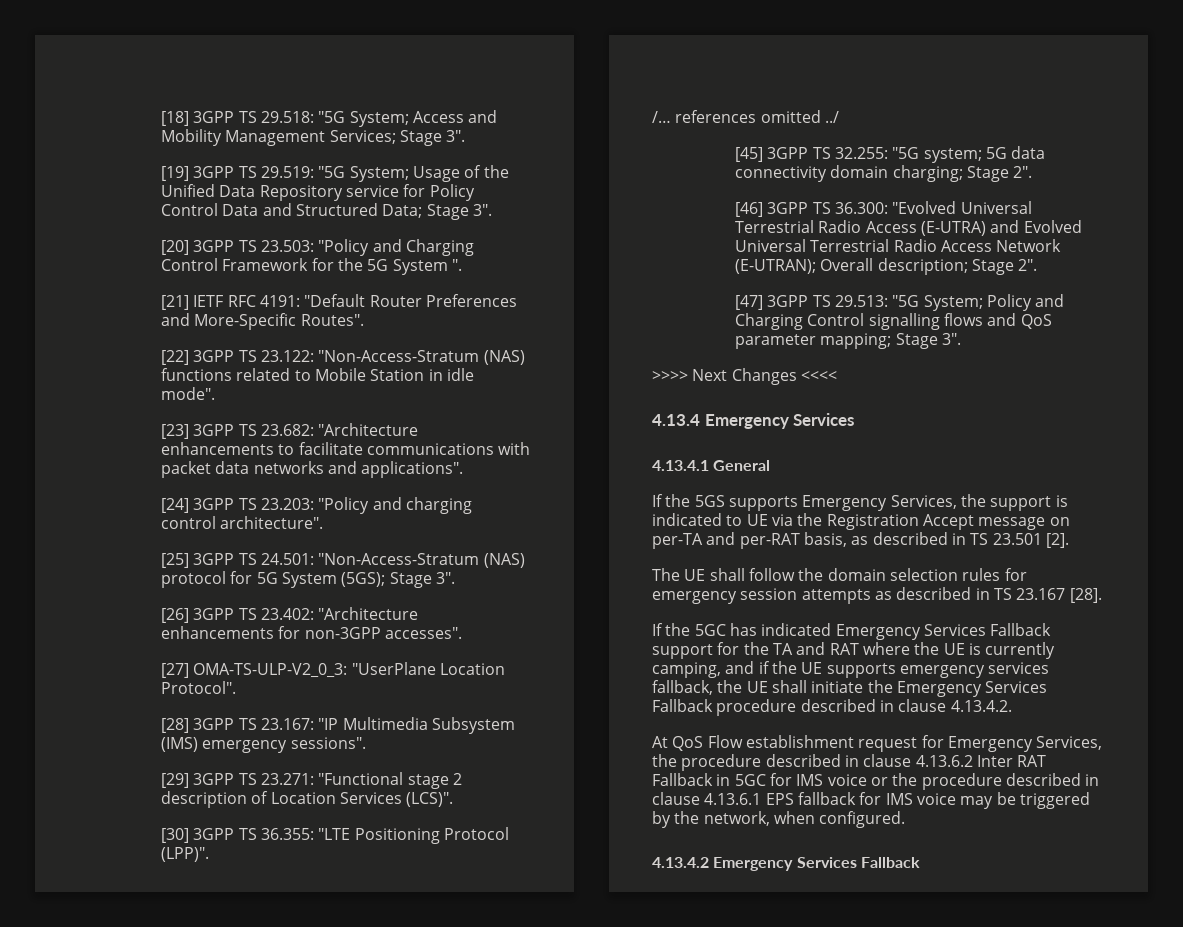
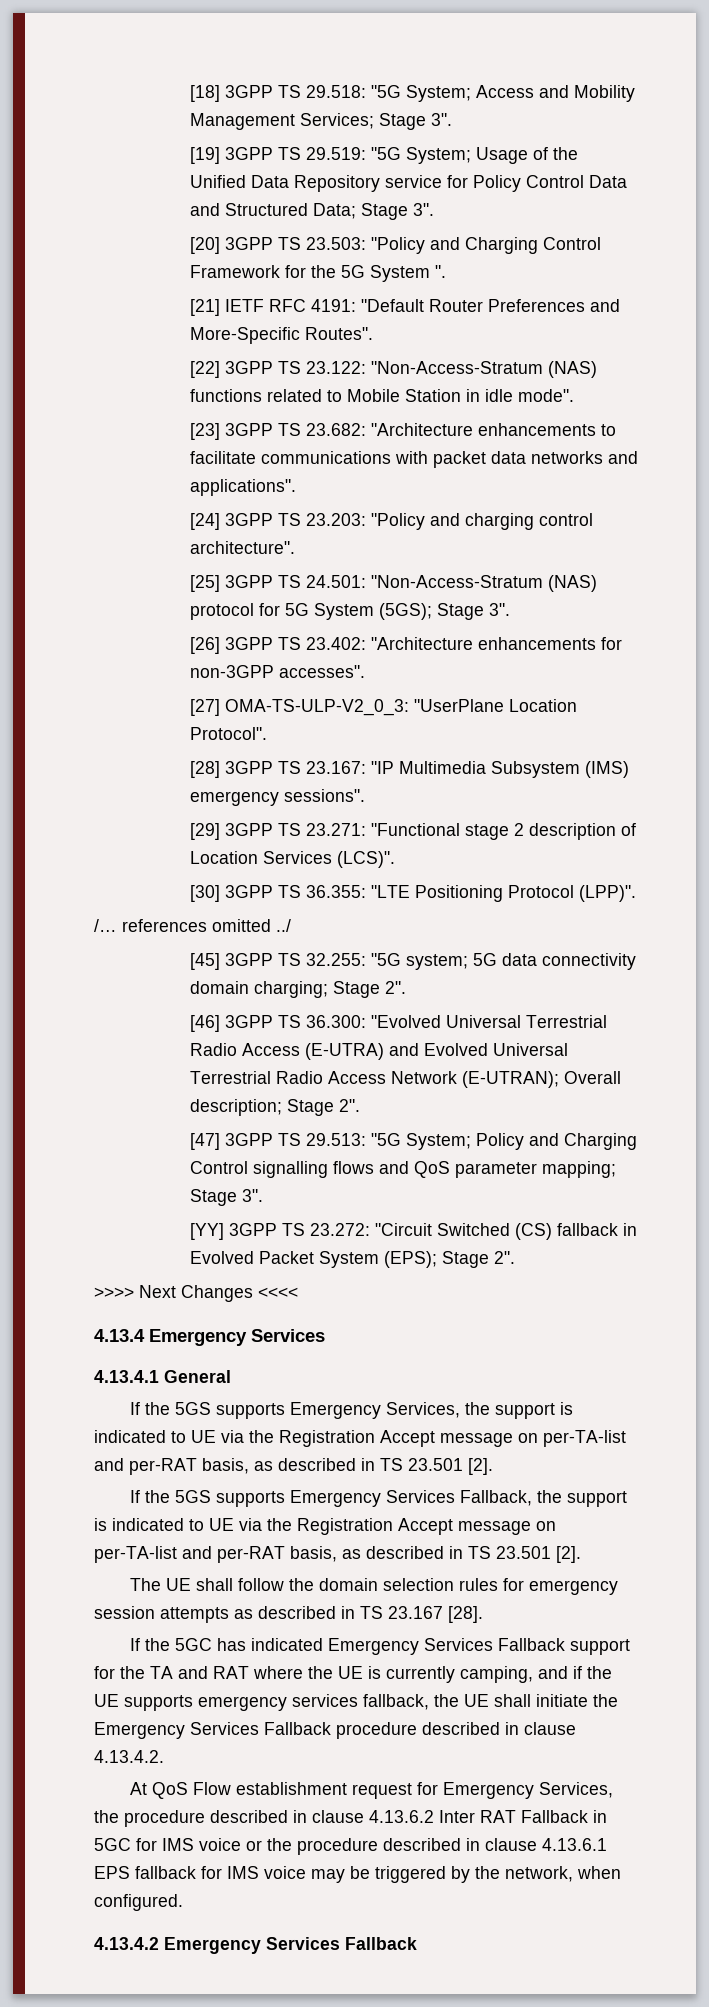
(962, 339) none -> [189,1223,637,1240] [189,1251,515,1268] // [YY] 3GPP TS 23.272: "Circuit Switched (CS) fallback in Evolved Packet System (EPS); Stage 2".
[652,533,703,549] per-TA -> [543,1430,626,1447] [94,1458,493,1475] [129,1490,627,1507] [94,1518,556,1535] [94,1546,177,1563] per-TA-list and per-RAT basis, as described in TS 23.501 [2]. // If the 5GS supports Emergency Services Fallback, the support is indicated to UE via the Registration Accept message on per-TA-list

